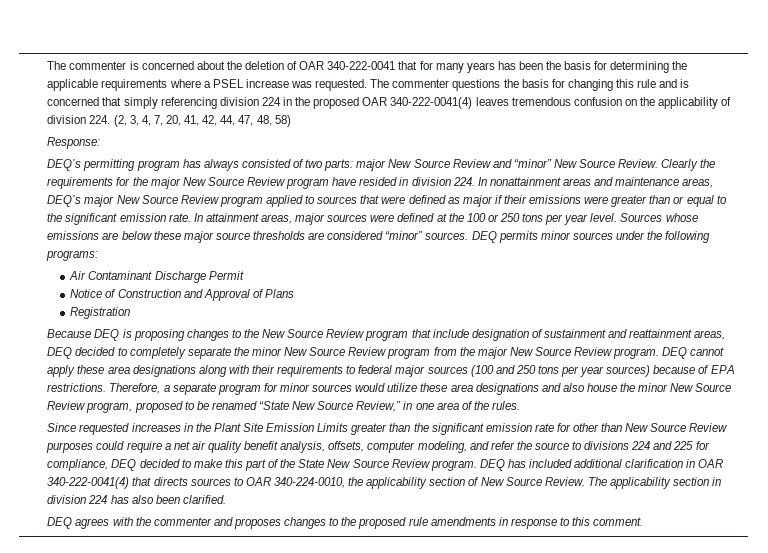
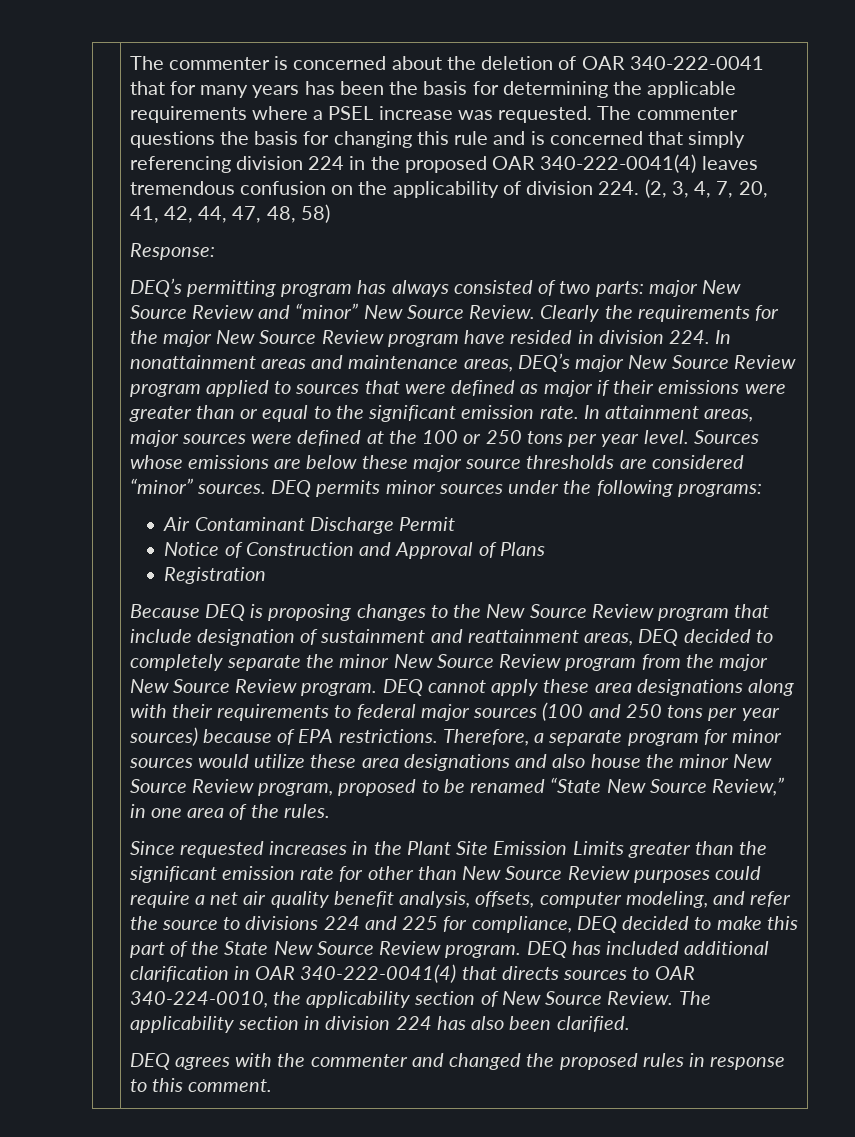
[234,517,496,529] proposes changes to the proposed rule amendments -> [449,1053,684,1070] changed the proposed rules

